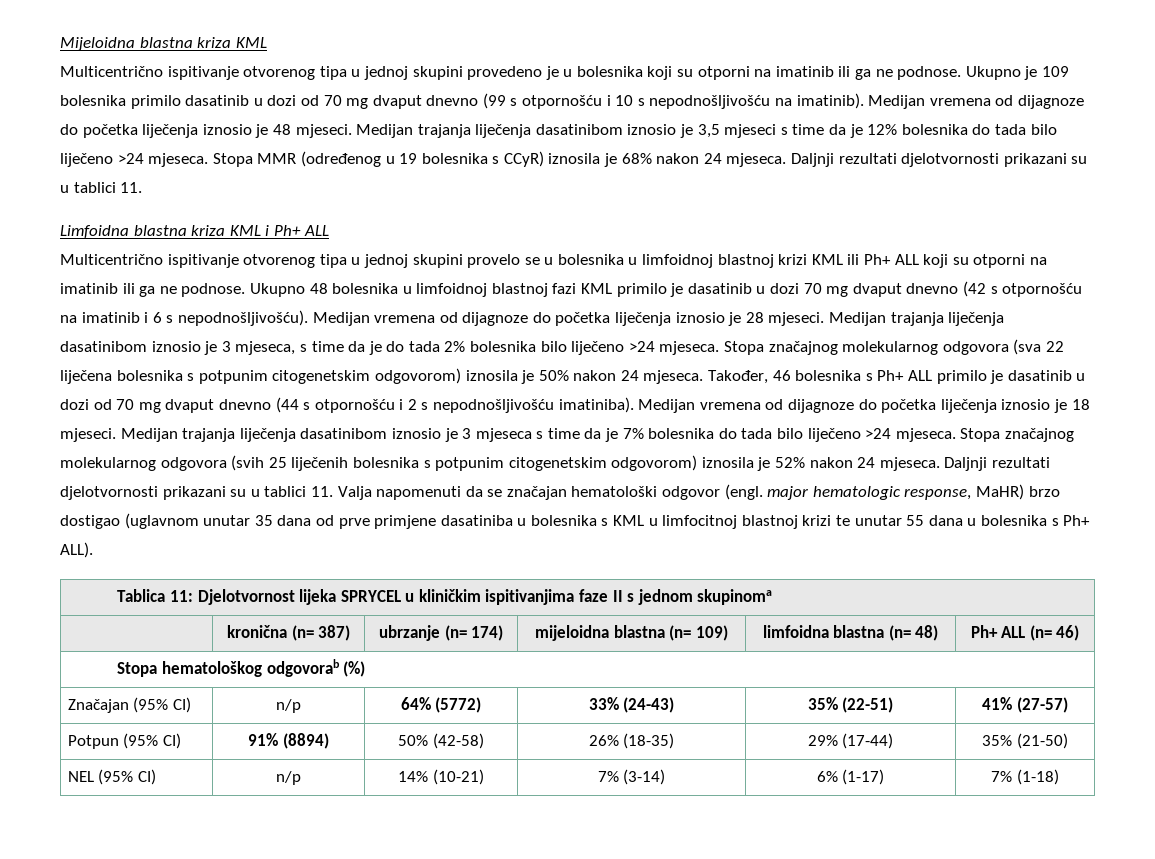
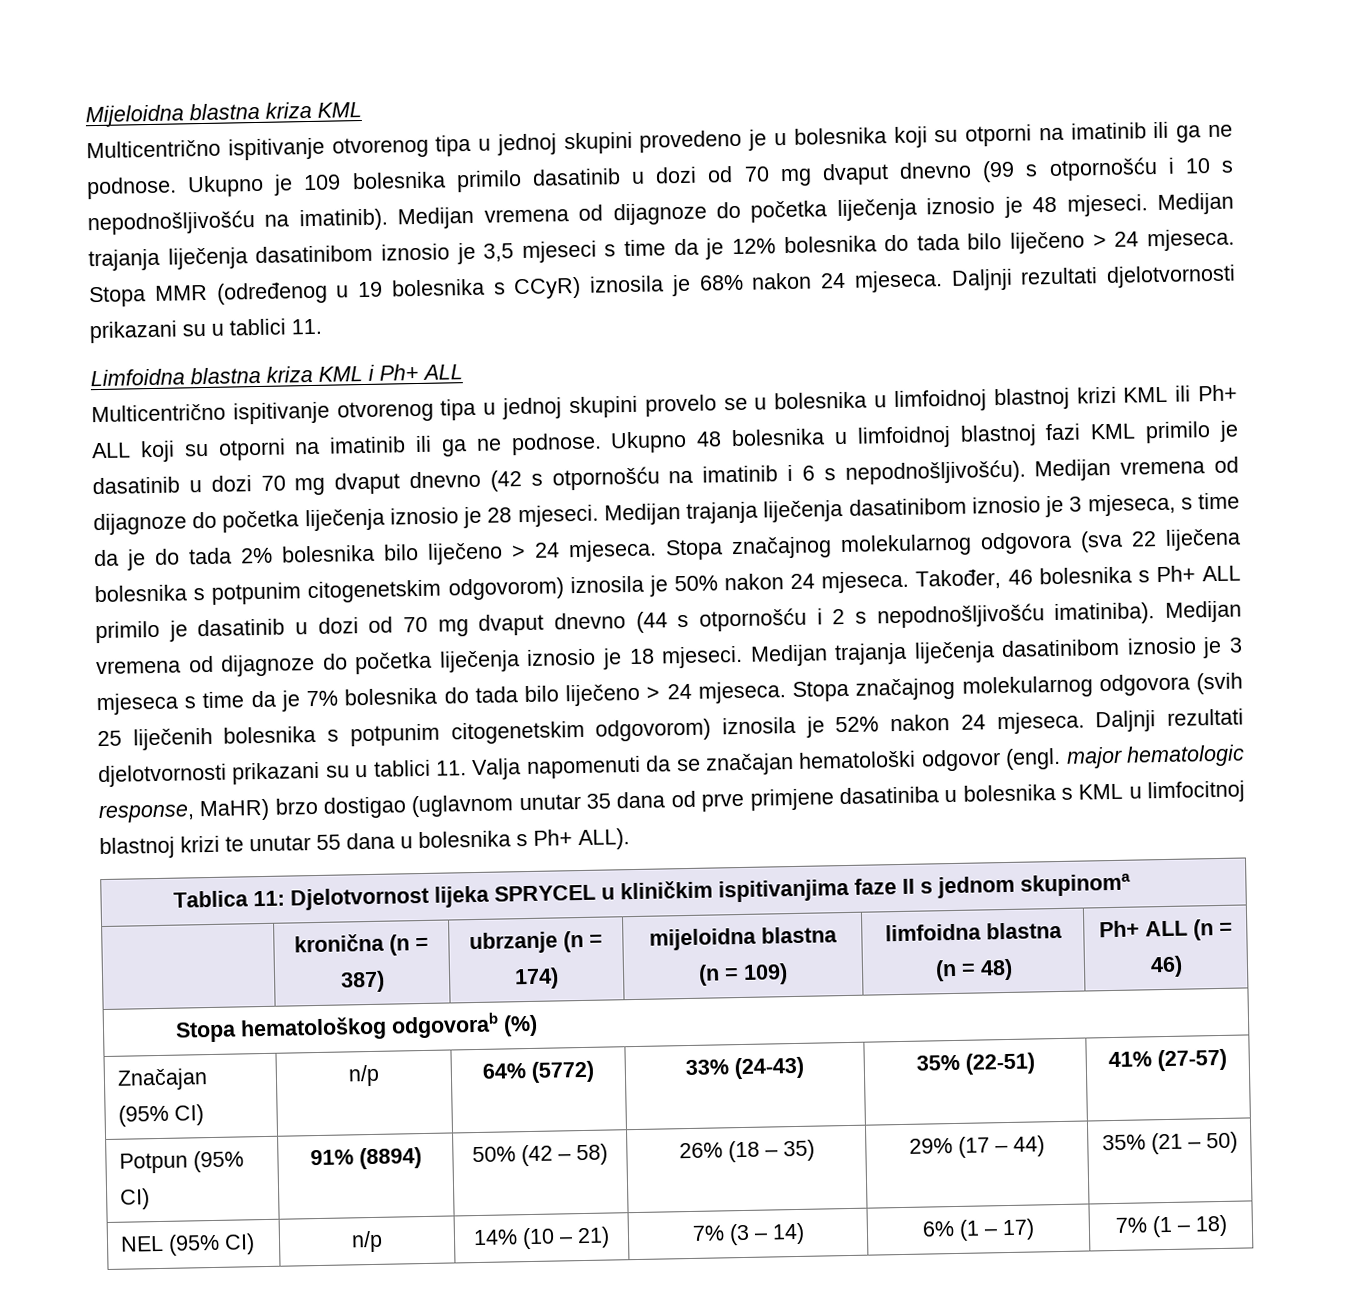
[117,153,144,164] >24 -> [1092,231,1140,248] > 24
[628,341,655,352] >24 -> [511,542,560,559] > 24
[865,428,892,439] >24 -> [646,683,692,700] > 24
[291,625,314,641] (n= -> [389,934,429,956] (n =
[444,625,467,641] (n= -> [563,930,603,953] (n =
[669,625,692,641] (n= -> [698,964,739,986] (n =
[888,625,911,641] (n= -> [934,959,976,982] (n =
[1029,625,1052,641] (n= -> [1192,919,1233,941] (n =
[432,733,484,749] [588,733,675,749] [807,733,894,749] [982,733,1068,749] (42-58) | 26% (18-35) | 29% (17-44) | 35% (21-50) -> [521,1143,608,1167] [678,1139,815,1163] [909,1135,1045,1158] [1101,1131,1238,1155] (42 – 58) | 26% (18 – 35) | 29% (17 – 44) | 35% (21 – 50)
[432,769,484,785] [597,769,666,785] [816,769,885,785] [991,769,1059,785] (10-21) | 7% (3-14) | 6% (1-17) | 7% (1-18) -> [522,1226,610,1250] [691,1222,805,1246] [922,1218,1035,1241] [1114,1214,1228,1238] (10 – 21) | 7% (3 – 14) | 6% (1 – 17) | 7% (1 – 18)

